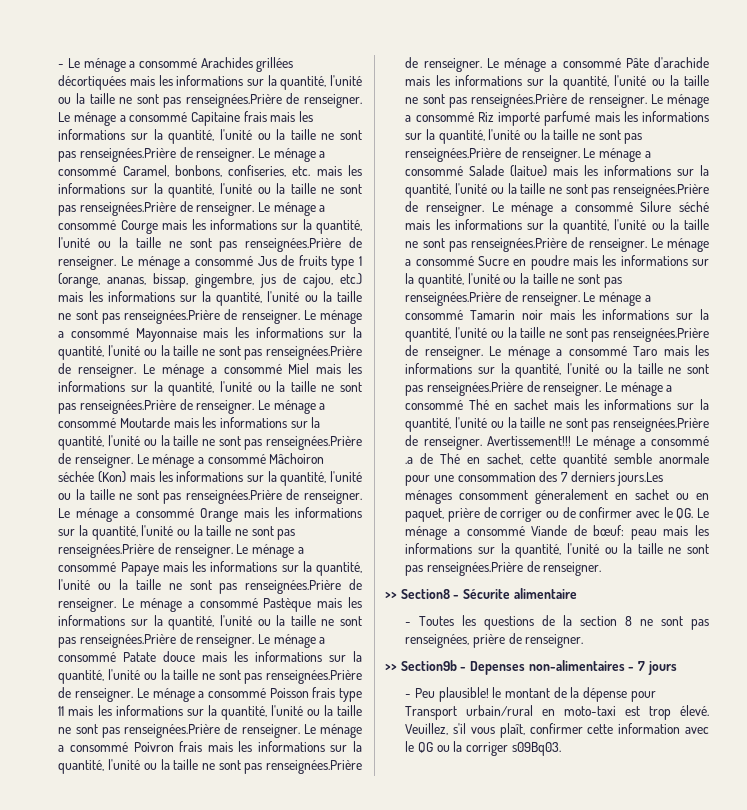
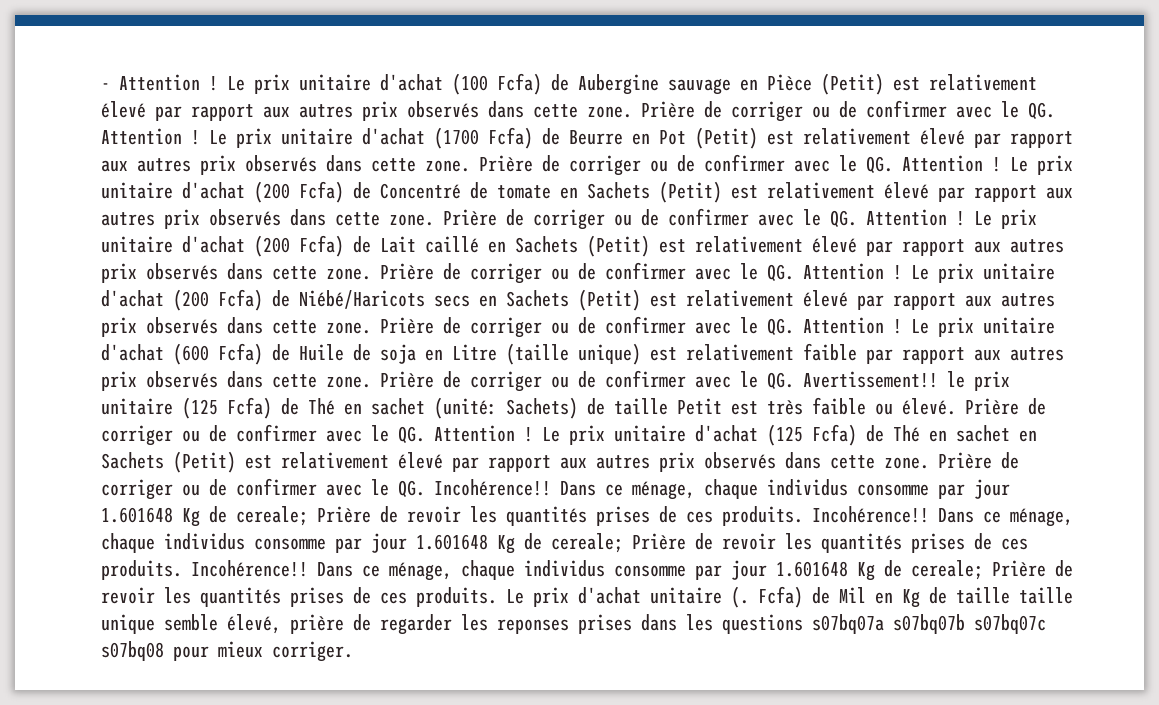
[58,57,294,72] [58,75,362,90] [58,93,362,108] [58,111,313,126] [58,129,362,144] [58,147,326,162] [58,165,362,177] [58,183,362,198] [58,201,326,216] [58,219,362,234] [58,237,362,252] [58,255,362,270] [58,273,363,288] [58,291,362,306] [58,309,363,324] [58,327,363,342] [58,345,362,360] [58,363,362,378] [58,381,362,396] [58,399,326,414] [58,417,321,428] [58,435,362,450] [58,453,325,468] [58,471,362,486] [58,489,362,504] [58,507,363,522] [58,525,296,540] [58,543,304,558] [58,561,363,576] [58,579,362,594] [58,597,362,612] [58,615,362,630] [58,633,326,648] [58,651,363,662] [58,669,362,684] [58,687,362,702] [58,705,363,720] [58,723,363,738] [58,741,362,752] [58,759,362,774] [405,57,709,72] [405,75,709,90] [405,93,709,108] [405,111,709,126] [405,129,643,144] [405,147,651,162] [405,165,709,177] [405,183,709,198] [405,201,709,216] [405,219,709,234] [405,237,709,252] [405,255,709,270] [405,273,622,288] [405,291,651,306] [405,309,710,320] [405,327,709,342] [405,345,709,360] [405,363,709,378] [405,381,673,396] [405,399,709,410] [405,417,709,432] [405,435,709,450] [405,453,709,468] [405,471,664,486] [405,489,709,504] [405,507,709,522] [405,525,709,540] [405,543,709,558] [405,561,602,576] [385,588,577,599] [405,615,709,630] [405,633,584,648] [385,660,677,675] [405,687,656,702] [405,705,709,720] [405,723,709,738] [405,741,561,756] - Le ménage a consommé Arachides grillées décortiquées mais les informations sur la quantité, l'unité ou la taille ne sont pas renseignées.Prière de renseigner. Le ménage a consommé Capitaine frais mais les informations sur la quantité, l'unité ou la taille ne sont pas renseignées.Prière de renseigner. Le ménage a consommé Caramel, bonbons, confiseries, etc. mais les informations sur la quantité, l'unité ou la taille ne sont pas renseignées.Prière de renseigner. Le ménage a consommé Courge mais les informations sur la quantité, l'unité ou la taille ne sont pas renseignées.Prière de renseigner. Le ménage a consommé Jus de fruits type 1 (orange, ananas, bissap, gingembre, jus de cajou, etc.) mais les informations sur la quantité, l'unité ou la taille ne sont pas renseignées.Prière de renseigner. Le ménage a consommé Mayonnaise mais les informations sur la quantité, l'unité ou la taille ne sont pas renseignées.Prière de renseigner. Le ménage a consommé Miel mais les informations sur la quantité, l'unité ou la taille ne sont pas renseignées.Prière de renseigner. Le ménage a consommé Moutarde mais les informations sur la quantité, l'unité ou la taille ne sont pas renseignées.Prière de renseigner. Le ménage a consommé Mâchoiron séchée (Kon) mais les informations sur la quantité, l'unité ou la taille ne sont pas renseignées.Prière de renseigner. Le ménage a consommé Orange mais les informations sur la quantité, l'unité ou la taille ne sont pas renseignées.Prière de renseigner. Le ménage a consommé Papaye mais les informations sur la quantité, l'unité ou la taille ne sont pas renseignées.Prière de renseigner. Le ménage a consommé Pastèque mais les informations sur la quantité, l'unité ou la taille ne sont pas renseignées.Prière de renseigner. Le ménage a consommé Patate douce mais les informations sur la quantité, l'unité ou la taille ne sont pas renseignées.Prière de renseigner. Le ménage a consommé Poisson frais type 11 mais les informations sur la quantité, l'unité ou la taille ne sont pas renseignées.Prière de renseigner. Le ménage a consommé Poivron frais mais les informations sur la quantité, l'unité ou la taille ne sont pas renseignées.Prière de renseigner. Le ménage a consommé Pâte d'arachide mais les informations sur la quantité, l'unité ou la taille ne sont pas renseignées.Prière de renseigner. Le ménage a consommé Riz importé parfumé mais les informations sur la quantité, l'unité ou la taille ne sont pas renseignées.Prière de renseigner. Le ménage a consommé Salade (laitue) mais les informations sur la quantité, l'unité ou la taille ne sont pas renseignées.Prière de renseigner. Le ménage a consommé Silure séché mais les informations sur la quantité, l'unité ou la taille ne sont pas renseignées.Prière de renseigner. Le ménage a consommé Sucre en poudre mais les informations sur la quantité, l'unité ou la taille ne sont pas renseignées.Prière de renseigner. Le ménage a consommé Tamarin noir mais les informations sur la quantité, l'unité ou la taille ne sont pas renseignées.Prière de renseigner. Le ménage a consommé Taro mais les informations sur la quantité, l'unité ou la taille ne sont pas renseignées.Prière de renseigner. Le ménage a consommé Thé en sachet mais les informations sur la quantité, l'unité ou la taille ne sont pas renseignées.Prière de renseigner. Avertissement!!! Le ménage a consommé .a de Thé en sachet, cette quantité semble anormale pour une consommation des 7 derniers jours.Les ménages consomment géneralement en sachet ou en paquet, prière de corriger ou de confirmer avec le QG. Le ménage a consommé Viande de bœuf: peau mais les informations sur la quantité, l'unité ou la taille ne sont pas renseignées.Prière de renseigner. // >> Section8 - Sécurite alimentaire // - Toutes les questions de la section 8 ne sont pas renseignées, prière de renseigner. // >> Section9b - Depenses non-alimentaires - 7 jours // - Peu plausible! le montant de la dépense pour Transport urbain/rural en moto-taxi est trop élevé. Veuillez, s'il vous plaît, confirmer cette information avec le QG ou la corriger s09Bq03. -> [100,73,1037,95] [100,100,1055,122] [100,127,1073,149] [100,154,1073,176] [100,181,1073,203] [100,208,1037,230] [100,235,1064,257] [100,262,1055,284] [100,289,1055,311] [100,316,1055,338] [100,343,1064,365] [100,370,1010,392] [100,397,1046,419] [100,424,1037,446] [100,451,1019,473] [100,478,1010,500] [100,506,1073,527] [100,533,1028,554] [100,560,1073,581] [100,586,1073,608] [100,614,1046,635] [100,641,353,662] - Attention ! Le prix unitaire d'achat (100 Fcfa) de Aubergine sauvage en Pièce (Petit) est relativement élevé par rapport aux autres prix observés dans cette zone. Prière de corriger ou de confirmer avec le QG. Attention ! Le prix unitaire d'achat (1700 Fcfa) de Beurre en Pot (Petit) est relativement élevé par rapport aux autres prix observés dans cette zone. Prière de corriger ou de confirmer avec le QG. Attention ! Le prix unitaire d'achat (200 Fcfa) de Concentré de tomate en Sachets (Petit) est relativement élevé par rapport aux autres prix observés dans cette zone. Prière de corriger ou de confirmer avec le QG. Attention ! Le prix unitaire d'achat (200 Fcfa) de Lait caillé en Sachets (Petit) est relativement élevé par rapport aux autres prix observés dans cette zone. Prière de corriger ou de confirmer avec le QG. Attention ! Le prix unitaire d'achat (200 Fcfa) de Niébé/Haricots secs en Sachets (Petit) est relativement élevé par rapport aux autres prix observés dans cette zone. Prière de corriger ou de confirmer avec le QG. Attention ! Le prix unitaire d'achat (600 Fcfa) de Huile de soja en Litre (taille unique) est relativement faible par rapport aux autres prix observés dans cette zone. Prière de corriger ou de confirmer avec le QG. Avertissement!! le prix unitaire (125 Fcfa) de Thé en sachet (unité: Sachets) de taille Petit est très faible ou élevé. Prière de corriger ou de confirmer avec le QG. Attention ! Le prix unitaire d'achat (125 Fcfa) de Thé en sachet en Sachets (Petit) est relativement élevé par rapport aux autres prix observés dans cette zone. Prière de corriger ou de confirmer avec le QG. Incohérence!! Dans ce ménage, chaque individus consomme par jour 1.601648 Kg de cereale; Prière de revoir les quantités prises de ces produits. Incohérence!! Dans ce ménage, chaque individus consomme par jour 1.601648 Kg de cereale; Prière de revoir les quantités prises de ces produits. Incohérence!! Dans ce ménage, chaque individus consomme par jour 1.601648 Kg de cereale; Prière de revoir les quantités prises de ces produits. Le prix d'achat unitaire (. Fcfa) de Mil en Kg de taille taille unique semble élevé, prière de regarder les reponses prises dans les questions s07bq07a s07bq07b s07bq07c s07bq08 pour mieux corriger.

